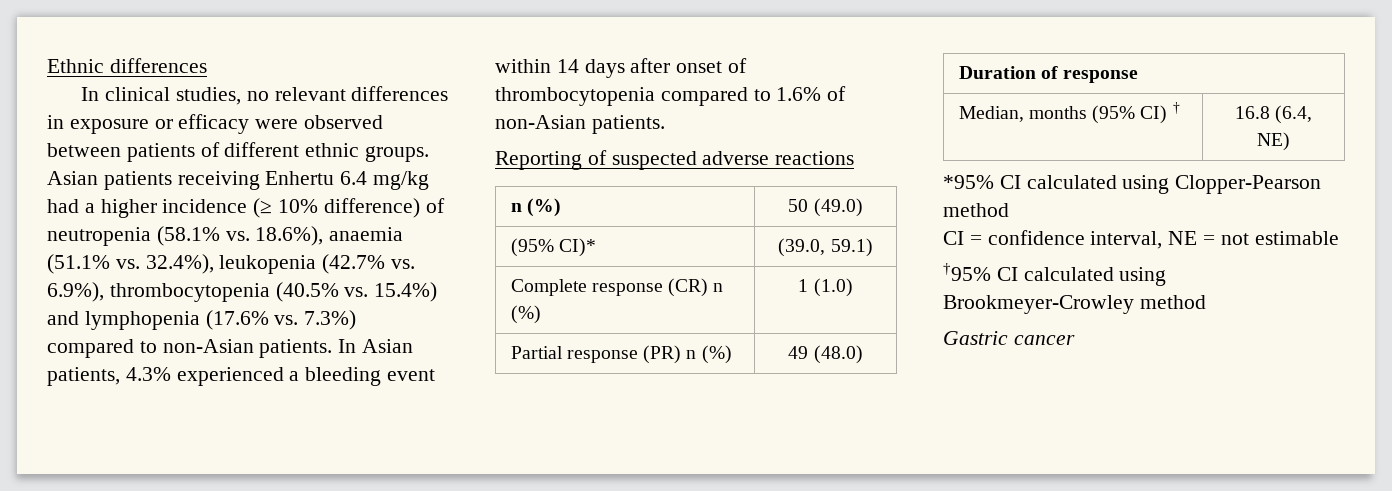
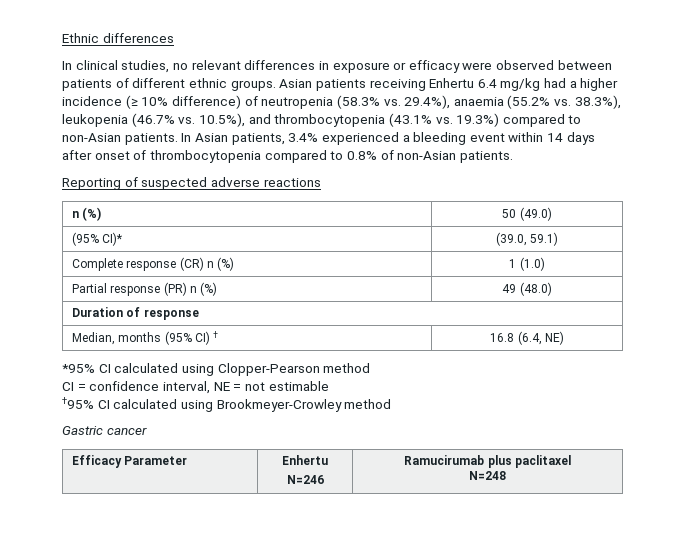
[156,226,404,246] [47,254,416,274] [47,282,438,302] [47,310,357,330] (58.1% vs. 18.6%), anaemia (51.1% vs. 32.4%), leukopenia (42.7% vs. 6.9%), thrombocytopenia (40.5% vs. 15.4%) and lymphopenia (17.6% vs. 7.3%) -> [336,95,621,109] [62,113,500,127] (58.3% vs. 29.4%), anaemia (55.2% vs. 38.3%), leukopenia (46.7% vs. 10.5%), and thrombocytopenia (43.1% vs. 19.3%)
[125,367,171,381] 4.3% -> [288,133,319,142] 3.4%
[776,87,822,101] 1.6% -> [346,151,377,160] 0.8%
(1075, 340) none -> [72,455,188,468] [282,455,328,465] [286,475,324,484] [404,455,571,468] [468,471,506,480] // Efficacy Parameter | Enhertu // N=246 | Ramucirumab plus paclitaxel // N=248

